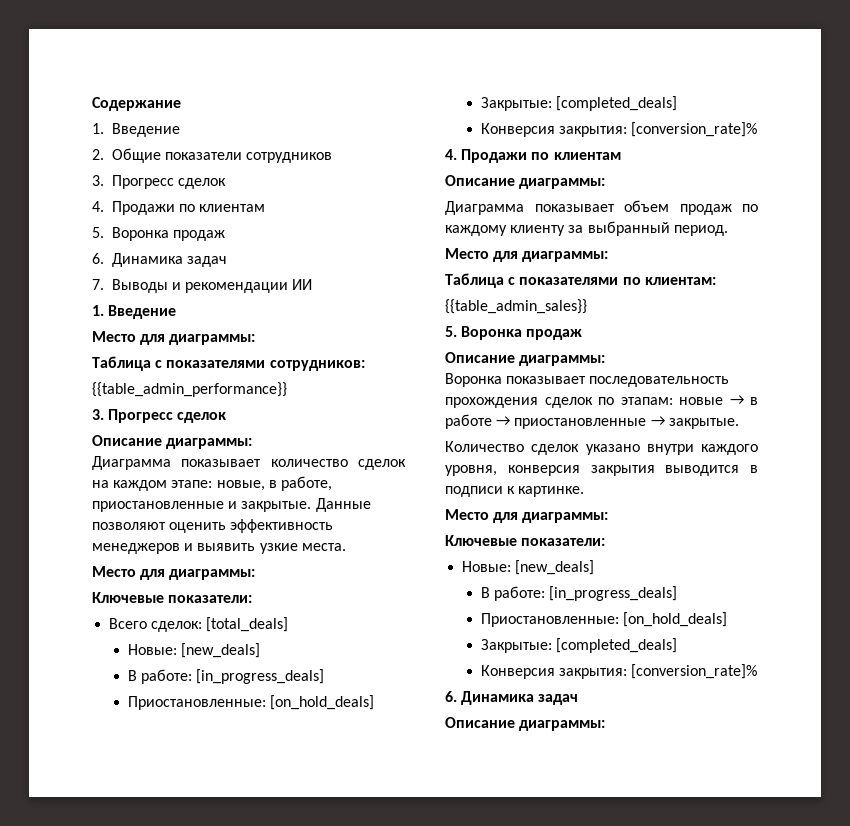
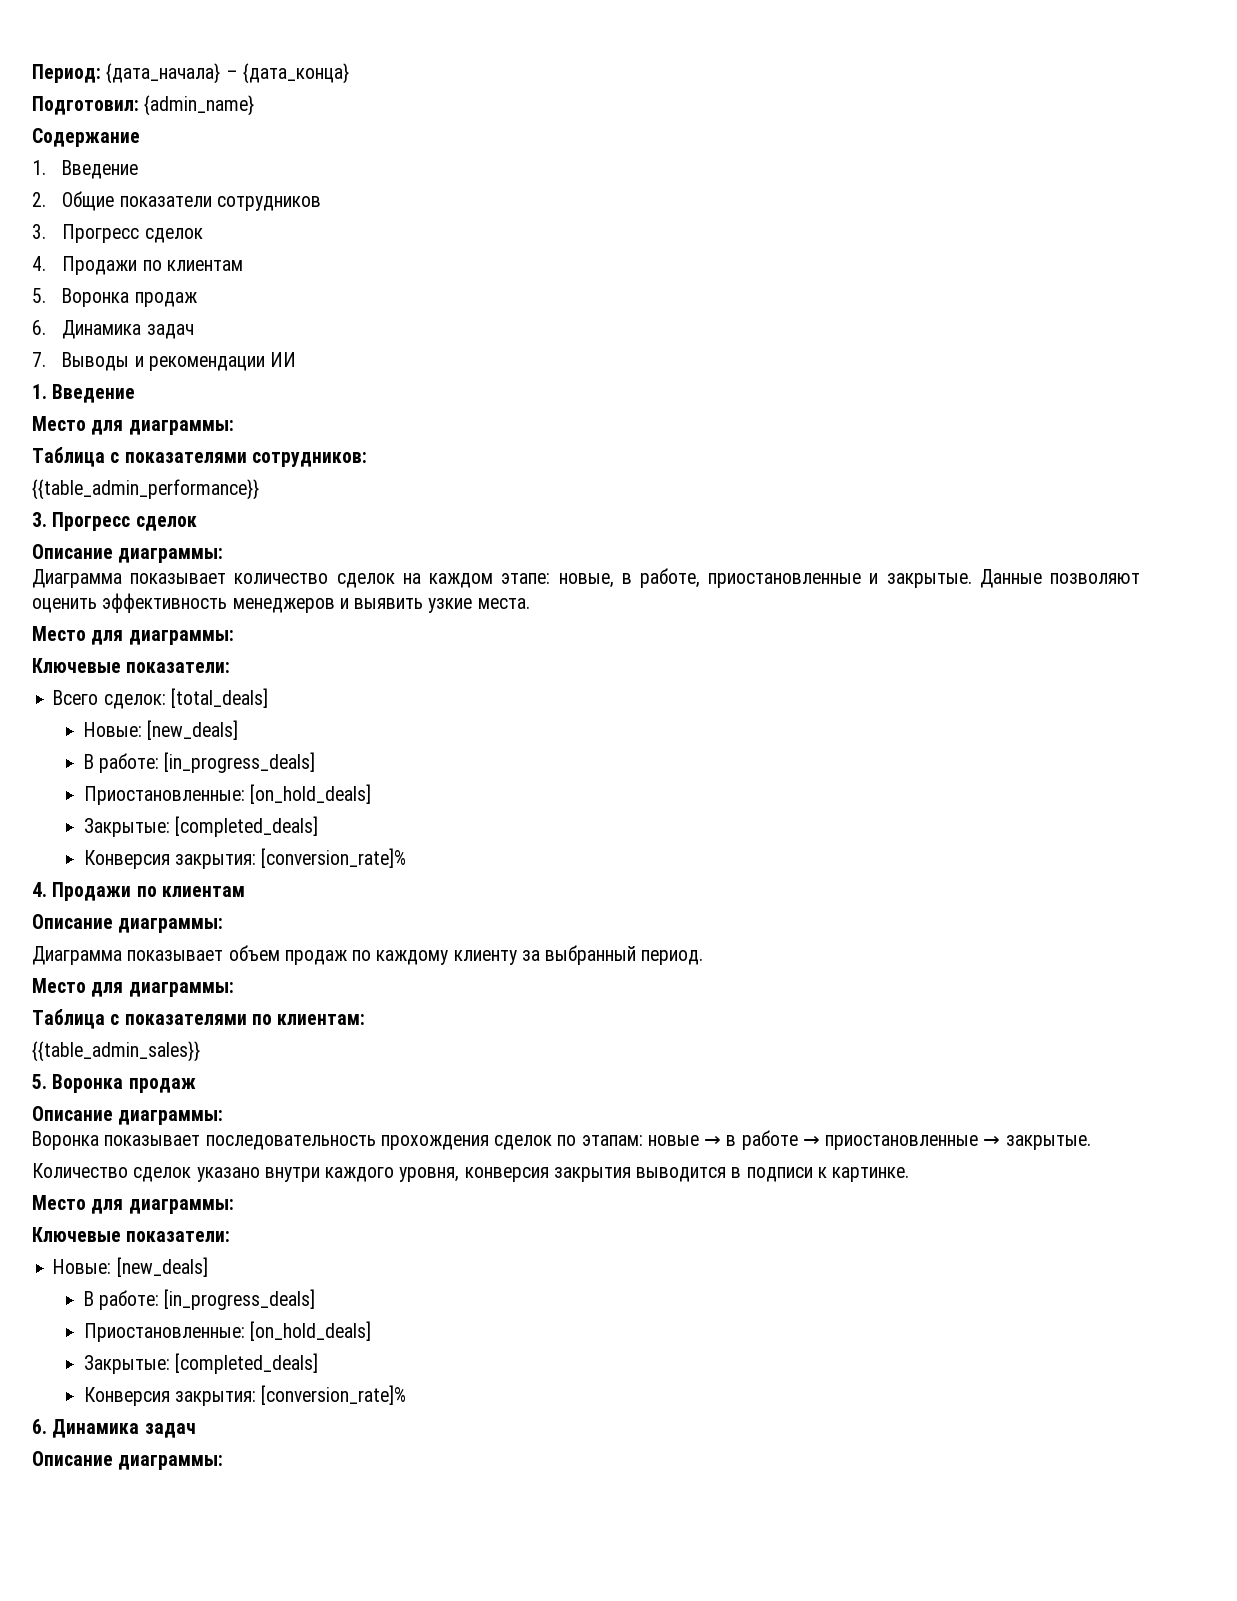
(92, 104) none -> [32,63,349,84] [32,95,255,116] Период: {дата_начала} – {дата_конца} // Подготовил: {admin_name} //

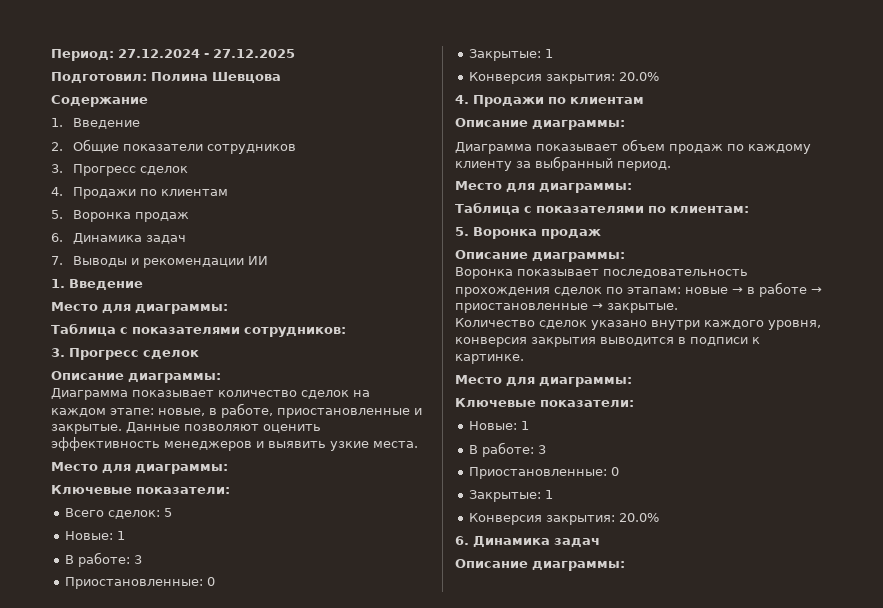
[106,63,349,84] {дата_начала} – {дата_конца} -> [118,49,295,58] 27.12.2024 - 27.12.2025
[144,95,255,116] {admin_name} -> [151,72,281,83] Полина Шевцова
[32,479,259,500] // {{table_admin_performance}} -> (346, 332) none
[170,688,268,708] [83,720,239,740] [83,752,316,773] [83,784,372,805] [83,816,319,837] [83,848,407,869] [total_deals] // Новые: [new_deals] // В работе: [in_progress_deals] // Приостановленные: [on_hold_deals] // Закрытые: [completed_deals] // Конверсия закрытия: [conversion_rate]% -> [163,508,172,517] [64,531,125,540] [64,552,142,567] [64,577,215,589] [468,49,553,61] [468,72,659,84] 5 // Новые: 1 // В работе: 3 // Приостановленные: 0 // Закрытые: 1 // Конверсия закрытия: 20.0%
[32,1041,200,1062] // {{table_admin_sales}} -> (749, 209) none
[116,1257,208,1277] [83,1289,316,1310] [83,1321,372,1342] [83,1353,319,1374] [83,1385,407,1406] [new_deals] // В работе: [in_progress_deals] // Приостановленные: [on_hold_deals] // Закрытые: [completed_deals] // Конверсия закрытия: [conversion_rate]% -> [520,421,529,430] [468,442,546,457] [468,467,619,479] [468,490,553,502] [468,513,659,525] 1 // В работе: 3 // Приостановленные: 0 // Закрытые: 1 // Конверсия закрытия: 20.0%

